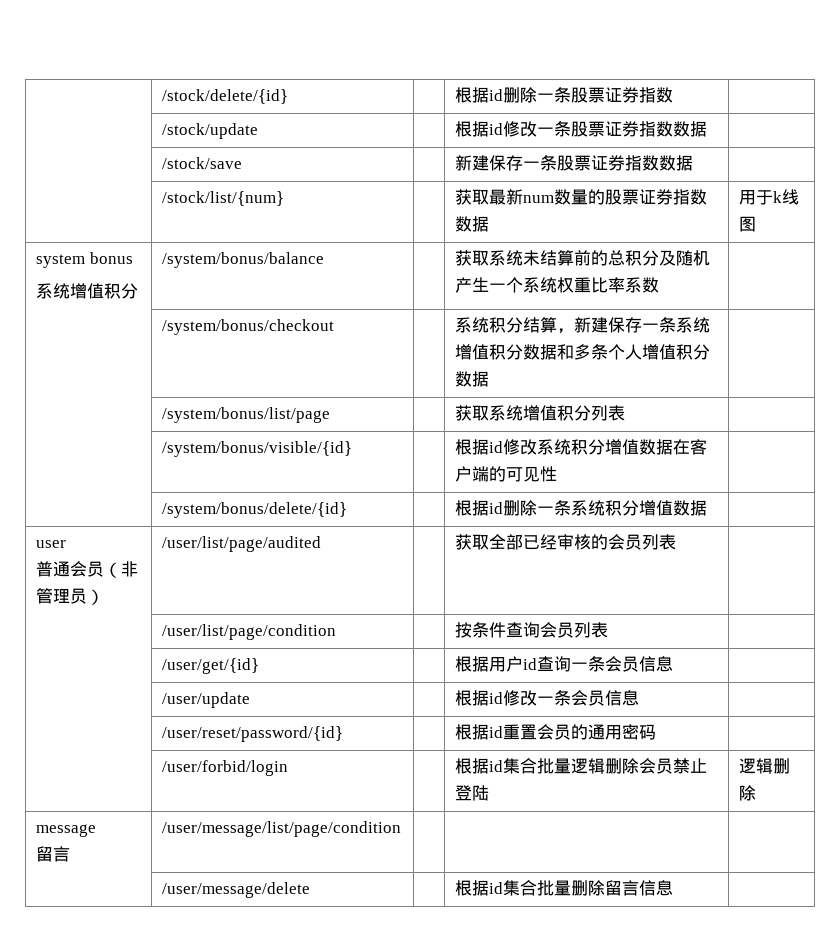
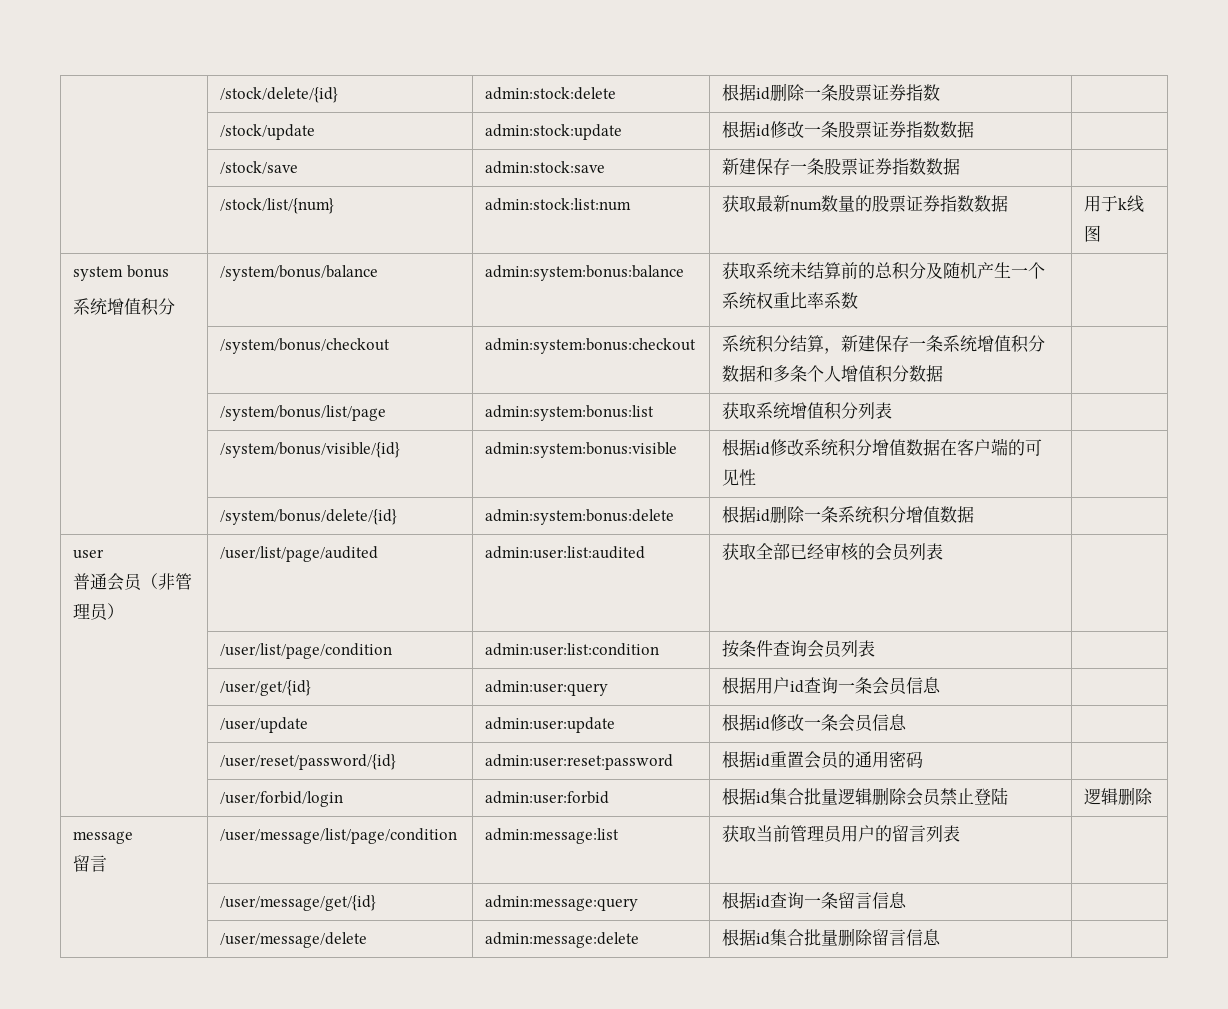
(289, 96) none -> [485,87,617,100] admin:stock:delete
(259, 131) none -> [485,124,623,140] admin:stock:update
(243, 163) none -> [485,161,606,174] admin:stock:save
(285, 198) none -> [485,198,632,211] admin:stock:list:num
(325, 260) none -> [485,265,685,281] admin:system:bonus:balance
(335, 327) none -> [485,338,697,354] admin:system:bonus:checkout
(331, 415) none -> [485,405,655,421] admin:system:bonus:list
(353, 449) none -> [485,442,678,458] admin:system:bonus:visible
(348, 510) none -> [485,509,675,525] admin:system:bonus:delete
(322, 544) none -> [485,546,646,559] admin:user:list:audited
(337, 632) none -> [485,643,660,656] admin:user:list:condition
(260, 666) none -> [485,680,609,696] admin:user:query
(251, 700) none -> [485,717,616,733] admin:user:update
(344, 734) none -> [485,754,674,770] admin:user:reset:password
(289, 768) none -> [485,791,610,804] admin:user:forbid
(402, 829) | -> [485,828,620,844] [722,825,961,843] [220,895,377,911] [485,895,639,911] [722,892,908,909] admin:message:list | 获取当前管理员用户的留言列表 | // | /user/message/get/{id} | admin:message:query | 根据id查询一条留言信息
(311, 890) none -> [485,932,640,948] admin:message:delete

